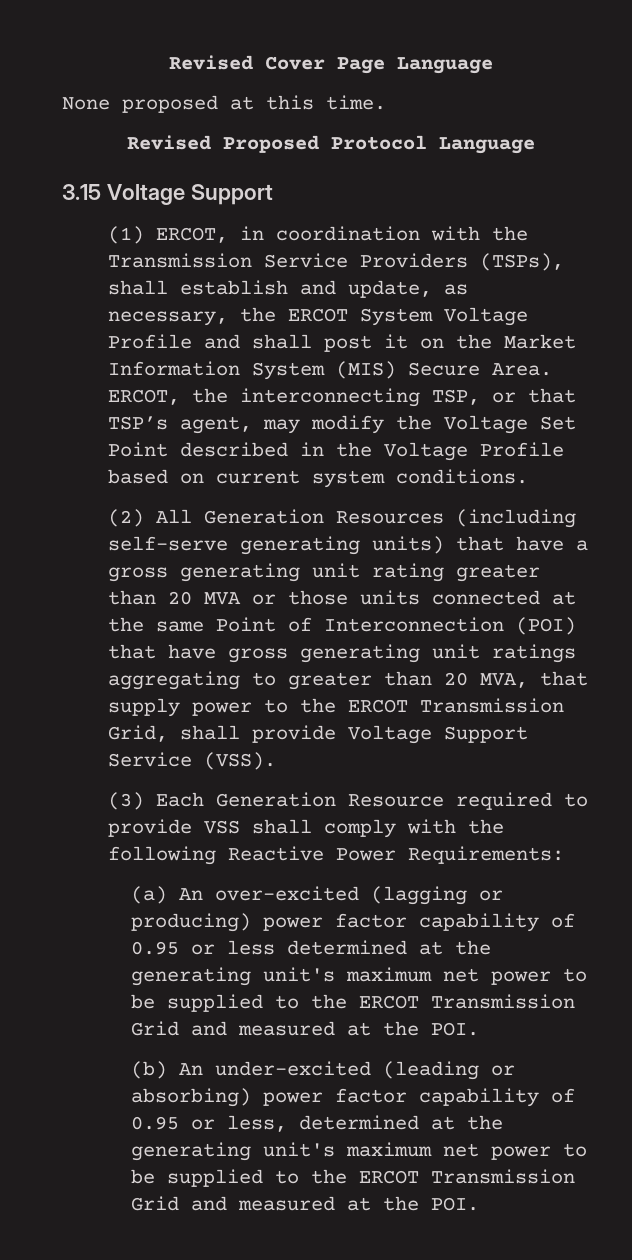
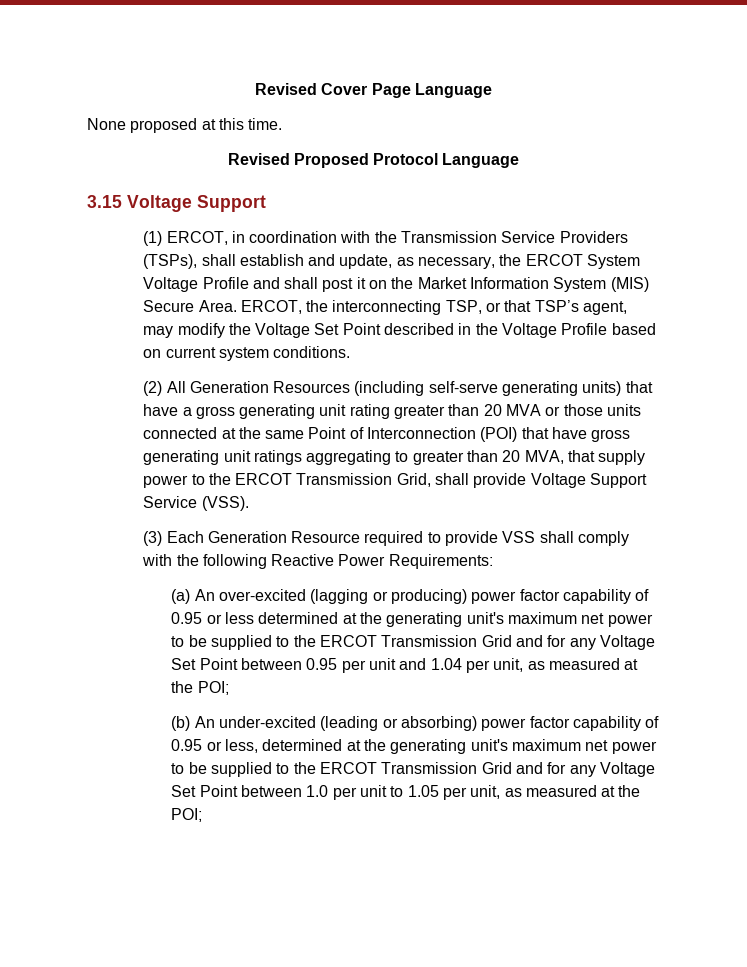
[237,1021,479,1036] measured at the POI. -> [547,635,655,650] [171,658,639,673] [171,681,229,695] for any Voltage Set Point between 0.95 per unit and 1.04 per unit, as measured at the POI;
[237,1196,479,1211] measured at the POI. -> [547,762,655,777] [171,785,641,800] [171,808,203,822] for any Voltage Set Point between 1.0 per unit to 1.05 per unit, as measured at the POI;

